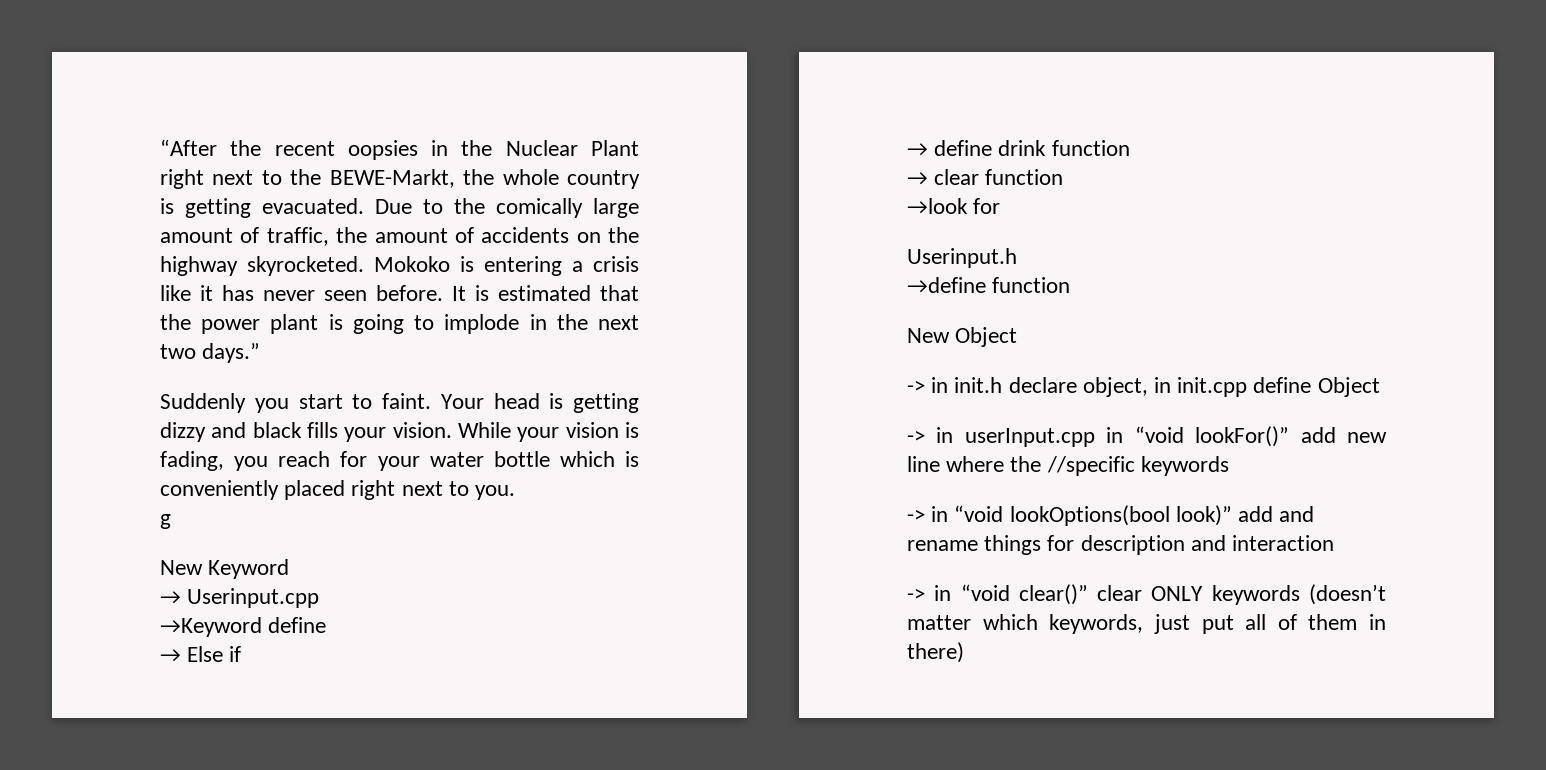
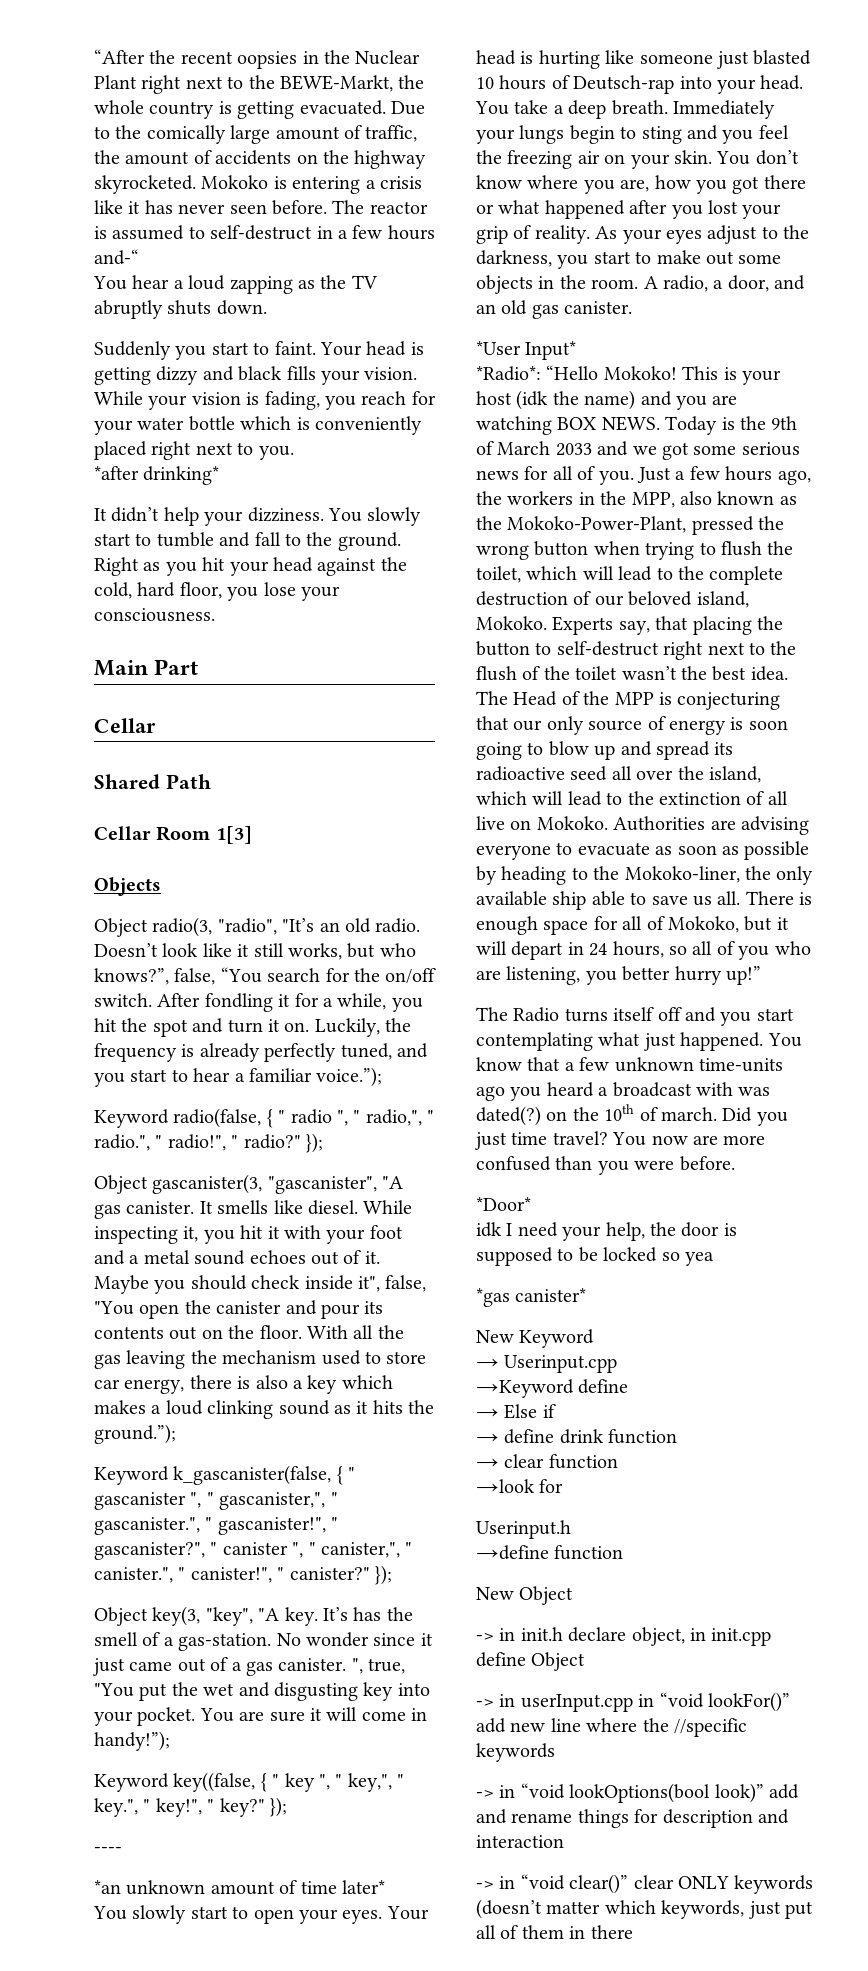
[452,285,639,301] [160,314,639,334] [160,343,261,363] It is estimated that the power plant is going to implode in the next two days.” -> [332,200,428,214] [94,225,435,240] [94,249,139,265] [93,275,378,294] [94,300,267,319] The reactor is assumed to self-destruct in a few hours and-“ // You hear a loud zapping as the TV abruptly shuts down.
[160,514,171,529] g -> [94,466,220,485] [94,507,422,526] [94,532,401,551] [94,557,407,576] [94,582,340,601] [94,608,215,622] [94,659,199,676] [94,718,156,733] [94,774,211,789] [94,826,252,844] [94,877,161,896] [94,917,421,937] [94,943,416,960] [94,967,437,985] [94,993,423,1012] [94,1018,412,1037] [94,1043,428,1062] [94,1067,383,1087] [94,1108,435,1128] [94,1133,323,1153] [94,1174,404,1194] [94,1200,413,1219] [94,1225,403,1244] [94,1250,380,1265] [94,1275,427,1294] [94,1300,384,1319] [94,1325,404,1340] [94,1350,427,1369] [94,1375,393,1394] [94,1400,435,1419] [94,1424,176,1444] [94,1465,356,1485] [94,1492,338,1510] [94,1517,339,1535] [94,1542,413,1560] [94,1565,392,1585] [94,1606,413,1626] [94,1632,433,1651] [93,1657,406,1676] [94,1682,430,1701] [94,1707,428,1726] [94,1731,170,1751] [94,1772,405,1792] [94,1797,287,1817] [94,1847,122,1853] [94,1880,385,1895] [93,1905,429,1924] [476,50,812,69] [476,75,804,94] [475,100,775,119] [476,125,789,144] [476,150,799,169] [476,175,806,194] [476,200,782,219] [476,225,810,244] [476,250,782,269] [476,275,806,294] [476,300,633,319] [476,341,577,360] [476,365,781,385] [476,390,738,410] [476,416,798,435] [476,441,800,460] [476,466,811,485] [476,491,797,508] [476,516,785,535] [476,541,794,560] [476,566,784,585] [476,591,749,608] [476,616,783,635] [476,641,797,660] [476,666,788,681] [476,691,781,710] [476,716,788,735] [476,741,734,760] [476,766,761,783] [476,791,788,806] [476,816,809,835] [476,841,810,860] [476,866,814,885] [476,891,813,910] [476,916,789,935] [476,941,811,960] [476,966,761,985] [476,1007,794,1026] [476,1032,802,1051] [476,1057,783,1072] [476,1082,771,1101] [476,1104,788,1126] [475,1131,766,1150] [476,1156,735,1175] [476,1197,531,1211] [476,1222,737,1241] [476,1247,714,1266] [476,1288,587,1307] *after drinking* // It didn’t help your dizziness. You slowly start to tumble and fall to the ground. Right as you hit your head against the cold, hard floor, you lose your consciousness. // Main Part // Cellar // Shared Path // Cellar Room 1[3] // Objects // Object radio(3, "radio", "It’s an old radio. Doesn’t look like it still works, but who knows?”, false, “You search for the on/off switch. After fondling it for a while, you hit the spot and turn it on. Luckily, the frequency is already perfectly tuned, and you start to hear a familiar voice.”); // Keyword radio(false, { " radio ", " radio,", " radio.", " radio!", " radio?" }); // Object gascanister(3, "gascanister", "A gas canister. It smells like diesel. While inspecting it, you hit it with your foot and a metal sound echoes out of it. Maybe you should check inside it", false, "You open the canister and pour its contents out on the floor. With all the gas leaving the mechanism used to store car energy, there is also a key which makes a loud clinking sound as it hits the ground.”); // Keyword k_gascanister(false, { " gascanister ", " gascanister,", " gascanister.", " gascanister!", " gascanister?", " canister ", " canister,", " canister.", " canister!", " canister?" }); // Object key(3, "key", "A key. It’s has the smell of a gas-station. No wonder since it just came out of a gas canister. ", true, "You put the wet and disgusting key into your pocket. You are sure it will come in handy!”); // Keyword key((false, { " key ", " key,", " key.", " key!", " key?" }); // ---- // *an unknown amount of time later* // You slowly start to open your eyes. Your head is hurting like someone just blasted 10 hours of Deutsch-rap into your head. You take a deep breath. Immediately your lungs begin to sting and you feel the freezing air on your skin. You don’t know where you are, how you got there or what happened after you lost your grip of reality. As your eyes adjust to the darkness, you start to make out some objects in the room. A radio, a door, and an old gas canister. // *User Input* // *Radio*: “Hello Mokoko! This is your host (idk the name) and you are watching BOX NEWS. Today is the 9th of March 2033 and we got some serious news for all of you. Just a few hours ago, the workers in the MPP, also known as the Mokoko-Power-Plant, pressed the wrong button when trying to flush the toilet, which will lead to the complete destruction of our beloved island, Mokoko. Experts say, that placing the button to self-destruct right next to the flush of the toilet wasn’t the best idea. The Head of the MPP is conjecturing that our only source of energy is soon going to blow up and spread its radioactive seed all over the island, which will lead to the extinction of all live on Mokoko. Authorities are advising everyone to evacuate as soon as possible by heading to the Mokoko-liner, the only available ship able to save us all. There is enough space for all of Mokoko, but it will depart in 24 hours, so all of you who are listening, you better hurry up!” // The Radio turns itself off and you start contemplating what just happened. You know that a few unknown time-units ago you heard a broadcast with was dated(?) on the 10th of march. Did you just time travel? You now are more confused than you were before. // *Door* // idk I need your help, the door is supposed to be locked so yea // *gas canister*
[907,642,964,663] there) -> [590,1925,633,1939] there

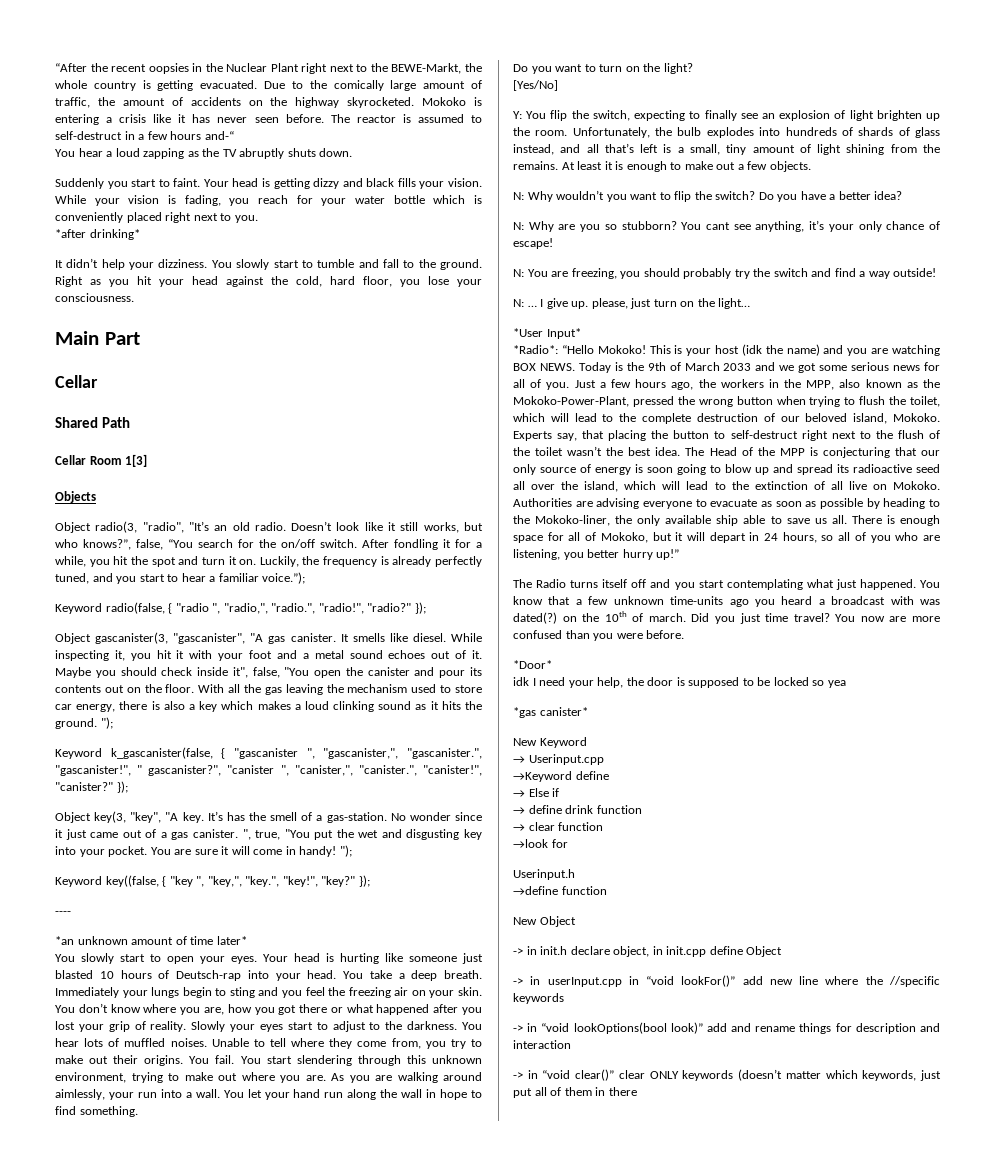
[278,1109,435,1126] [94,1134,301,1151] " radio ", " radio,", " radio.", " radio!", " radio?" -> [175,603,412,614] "radio ", "radio,", "radio.", "radio!", "radio?"
[94,1424,176,1444] ground.”); -> [55,717,113,729] ground. ");
[348,1467,356,1480] [94,1492,338,1510] [94,1517,339,1535] [94,1542,413,1560] [94,1567,370,1583] " gascanister ", " gascanister,", " gascanister.", " gascanister!", " gascanister?", " canister ", " canister,", " canister.", " canister!", " canister?" -> [233,748,482,759] [55,765,482,776] [55,782,113,791] "gascanister ", "gascanister,", "gascanister.", "gascanister!", " gascanister?", "canister ", "canister,", "canister.", "canister!", "canister?"
[94,1731,170,1751] handy!”); -> [299,845,352,857] handy! ");
[272,1773,405,1792] [94,1798,265,1817] " key ", " key,", " key.", " key!", " key?" -> [169,876,356,887] "key ", "key,", "key.", "key!", "key?"
[595,226,618,239] As -> [191,1021,226,1032] Slowly
(702, 237) none -> [287,1022,328,1030] start to
[476,250,782,269] [476,275,806,294] [476,300,633,319] darkness, you start to make out some objects in the room. A radio, a door, and an old gas canister. -> [407,1021,482,1030] [55,1038,483,1049] [55,1055,482,1066] [55,1072,482,1083] [55,1089,482,1100] [55,1106,138,1117] [513,63,693,74] [513,80,558,91] [513,110,940,121] [513,127,941,138] [513,143,940,155] [513,161,811,172] [513,190,903,202] [513,220,940,232] [513,238,553,249] [513,268,937,279] [513,298,751,309] darkness. You hear lots of muffled noises. Unable to tell where they come from, you try to make out their origins. You fail. You start slendering through this unknown environment, trying to make out where you are. As you are walking around aimlessly, your run into a wall. You let your hand run along the wall in hope to find something. // Do you want to turn on the light? // [Yes/No] // Y: You flip the switch, expecting to finally see an explosion of light brighten up the room. Unfortunately, the bulb explodes into hundreds of shards of glass instead, and all that’s left is a small, tiny amount of light shining from the remains. At least it is enough to make out a few objects. // N: Why wouldn’t you want to flip the switch? Do you have a better idea? // N: Why are you so stubborn? You cant see anything, it’s your only chance of escape! // N: You are freezing, you should probably try the switch and find a way outside! // N: … I give up. please, just turn on the light…

